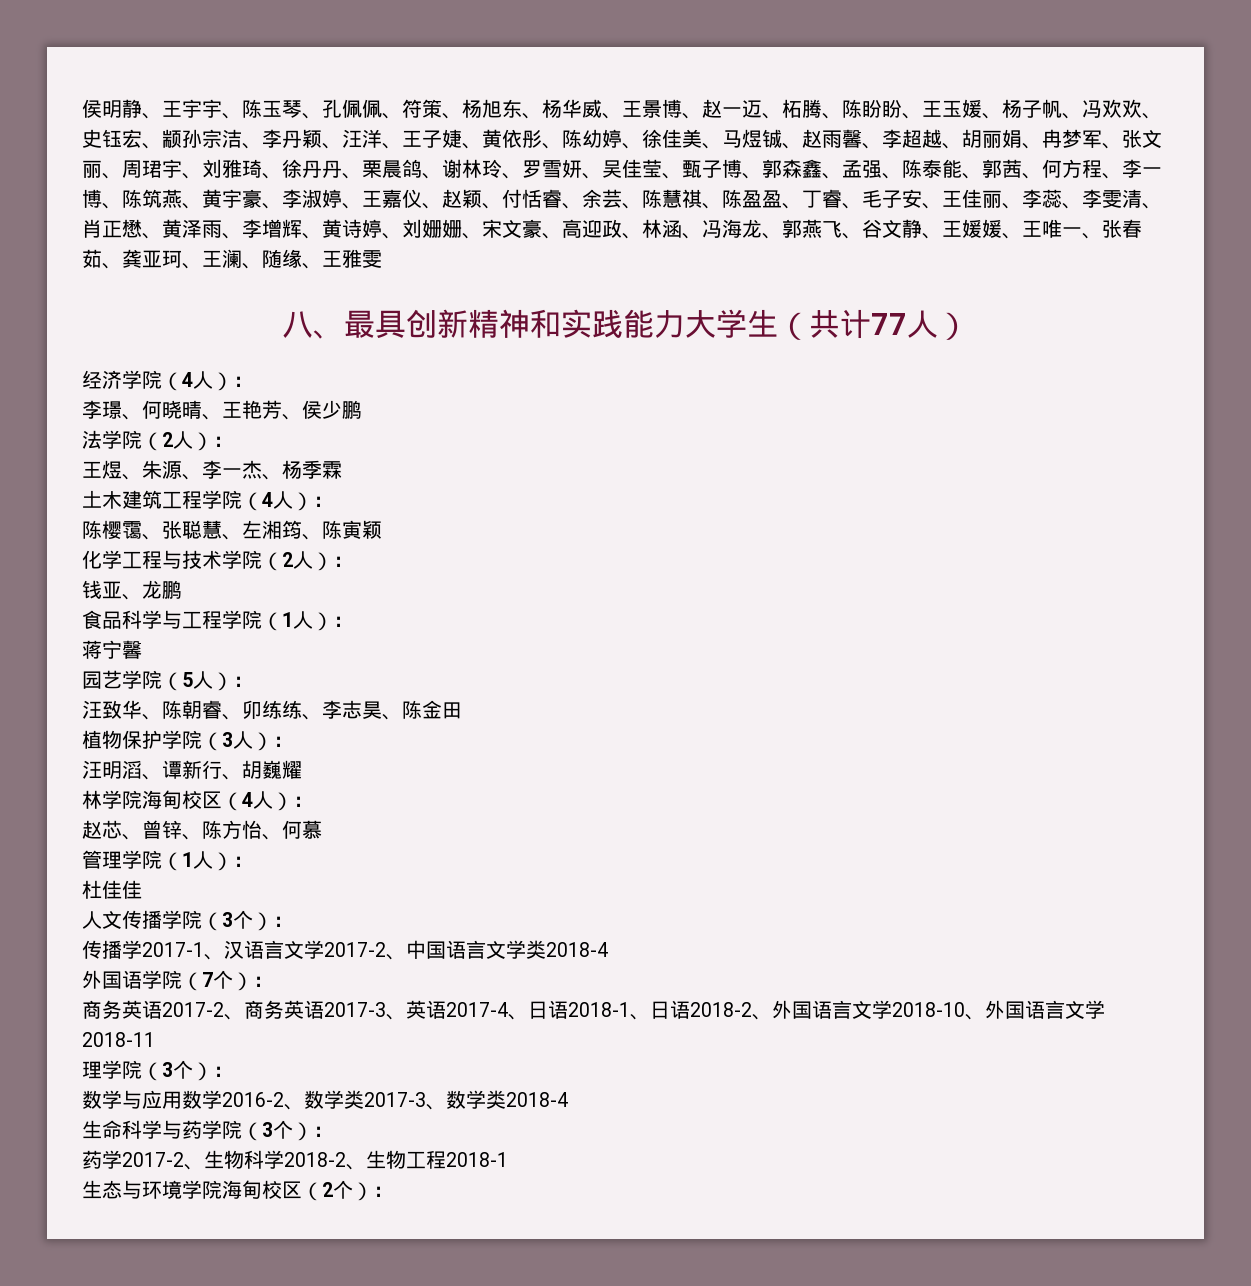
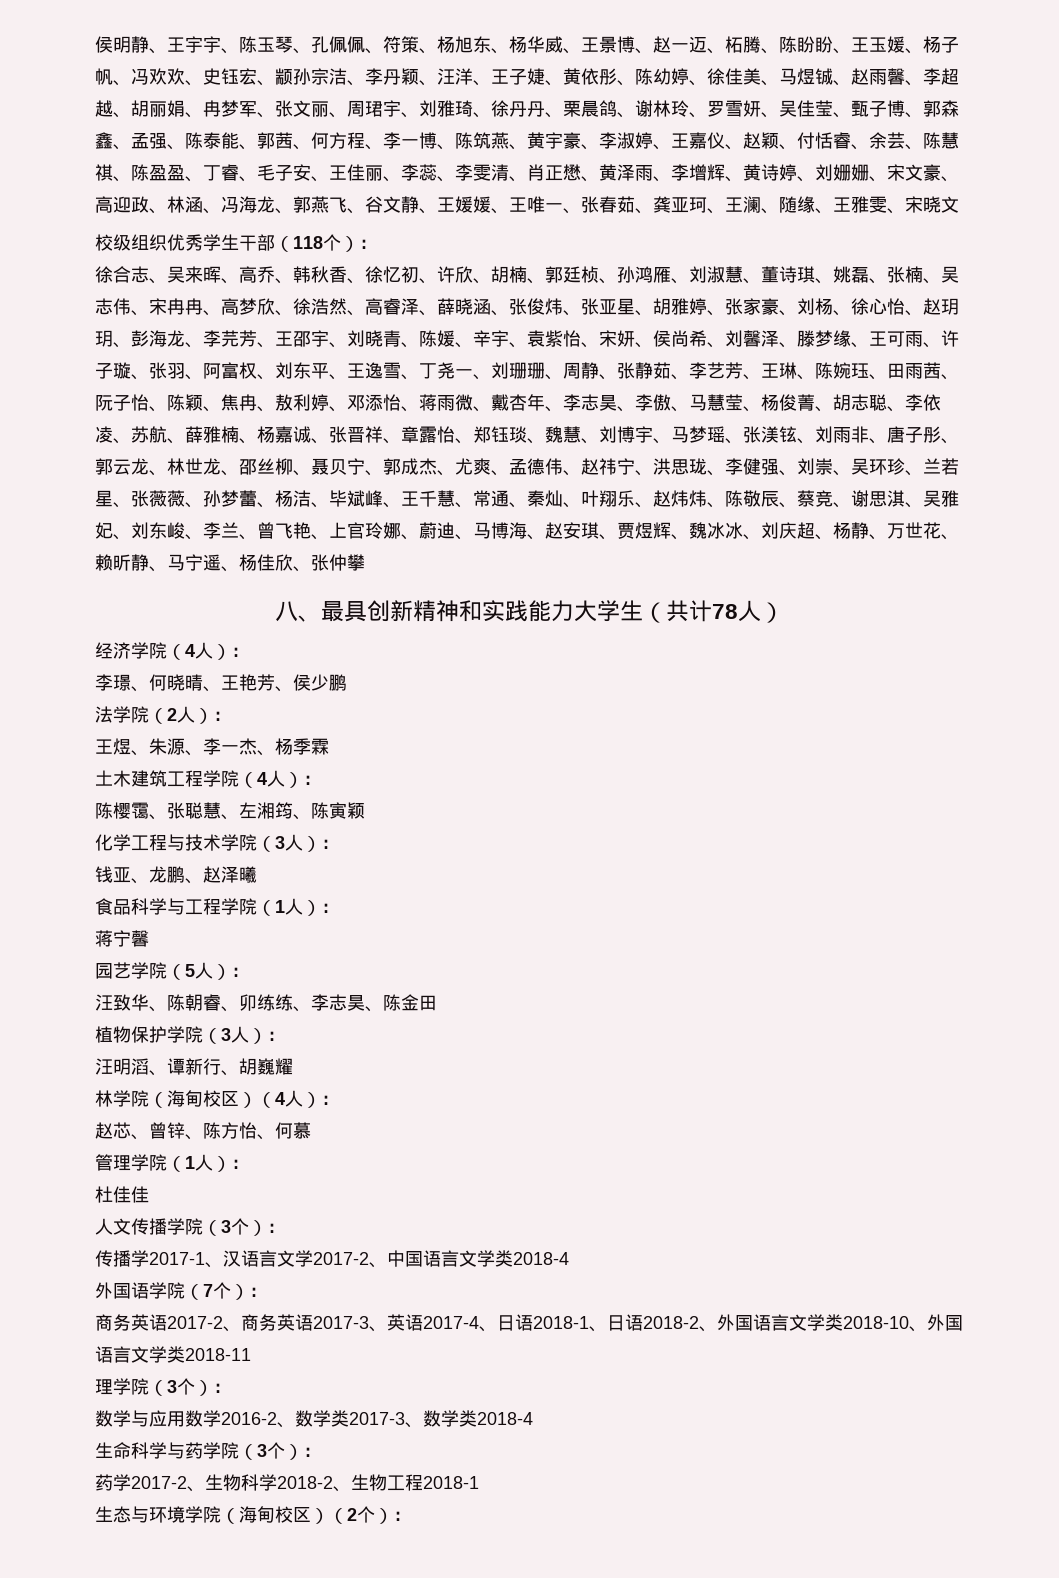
(382, 259) none -> [887,196,959,214] [95,234,377,252] [95,266,959,284] [95,298,959,316] [95,330,959,348] [95,362,959,380] [95,394,941,412] [95,426,959,444] [95,458,959,476] [95,490,959,508] [95,522,959,540] [95,554,365,572] 、宋晓文 // 校级组织优秀学生干部（118个）： // 徐合志、吴来晖、高乔、韩秋香、徐忆初、许欣、胡楠、郭廷桢、孙鸿雁、刘淑慧、董诗琪、姚磊、张楠、吴志伟、宋冉冉、高梦欣、徐浩然、高睿泽、薛晓涵、张俊炜、张亚星、胡雅婷、张家豪、刘杨、徐心怡、赵玥玥、彭海龙、李芫芳、王邵宇、刘晓青、陈媛、辛宇、袁紫怡、宋妍、侯尚希、刘馨泽、滕梦缘、王可雨、许子璇、张羽、阿富权、刘东平、王逸雪、丁尧一、刘珊珊、周静、张静茹、李艺芳、王琳、陈婉珏、田雨茜、阮子怡、陈颖、焦冉、敖利婷、邓添怡、蒋雨微、戴杏年、李志昊、李傲、马慧莹、杨俊菁、胡志聪、李依凌、苏航、薛雅楠、杨嘉诚、张晋祥、章露怡、郑钰琰、魏慧、刘博宇、马梦瑶、张渼铉、刘雨非、唐子彤、郭云龙、林世龙、邵丝柳、聂贝宁、郭成杰、尤爽、孟德伟、赵祎宁、洪思珑、李健强、刘崇、吴环珍、兰若星、张薇薇、孙梦蕾、杨洁、毕斌峰、王千慧、常通、秦灿、叶翔乐、赵炜炜、陈敬辰、蔡竞、谢思淇、吴雅妃、刘东峻、李兰、曾飞艳、上官玲娜、蔚迪、马博海、赵安琪、贾煜辉、魏冰冰、刘庆超、杨静、万世花、赖昕静、马宁遥、杨佳欣、张仲攀
[871,313,907,335] 77 -> [712,604,738,619] 78
[282,552,293,567] 2 -> [275,836,285,849] 3
(182, 589) none -> [185,866,257,884] 、赵泽曦
[142,790,222,809] 海甸校区 -> [149,1090,257,1108] （海甸校区）
(892, 1009) none -> [825,1314,843,1331] 类
(1105, 1009) none -> [167,1346,185,1363] 类
[222,1180,302,1199] 海甸校区 -> [221,1506,329,1524] （海甸校区）

